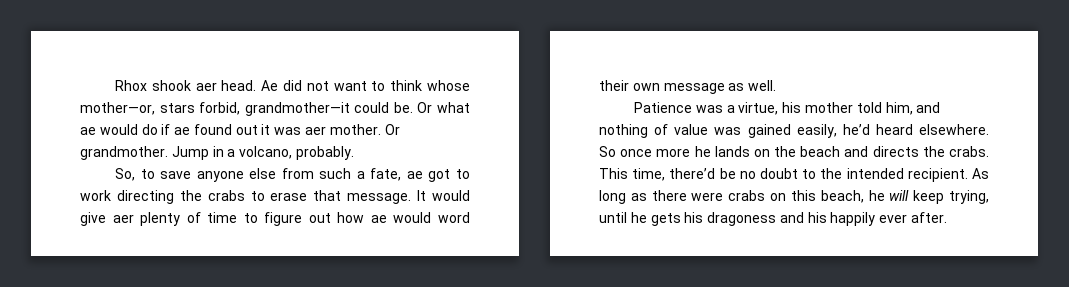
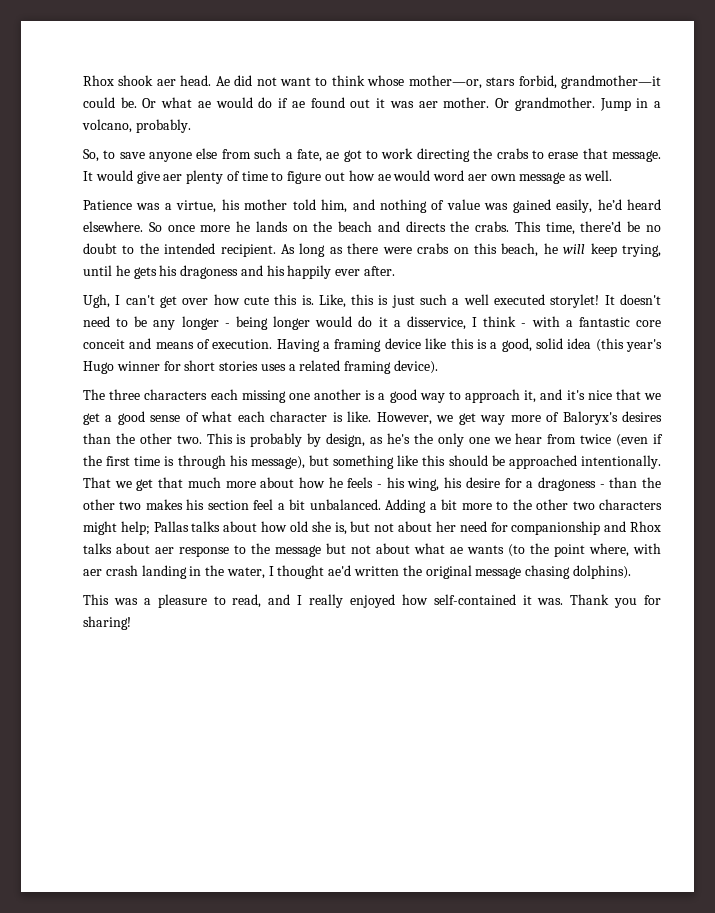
[599,80,629,91] their -> [467,174,487,181] aer
(948, 217) none -> [83,294,661,308] [83,316,661,330] [83,338,663,352] [83,360,439,374] [83,389,662,403] [83,411,663,425] [83,433,663,447] [83,455,661,469] [83,477,661,491] [83,499,663,513] [83,521,661,535] [83,543,661,557] [83,565,631,579] [83,594,661,608] [83,616,131,630] // Ugh, I can't get over how cute this is. Like, this is just such a well executed storylet! It doesn't need to be any longer - being longer would do it a disservice, I think - with a fantastic core conceit and means of execution. Having a framing device like this is a good, solid idea (this year's Hugo winner for short stories uses a related framing device). // The three characters each missing one another is a good way to approach it, and it's nice that we get a good sense of what each character is like. However, we get way more of Baloryx's desires than the other two. This is probably by design, as he's the only one we hear from twice (even if the first time is through his message), but something like this should be approached intentionally. That we get that much more about how he feels - his wing, his desire for a dragoness - than the other two makes his section feel a bit unbalanced. Adding a bit more to the other two characters might help; Pallas talks about how old she is, but not about her need for companionship and Rhox talks about aer response to the message but not about what ae wants (to the point where, with aer crash landing in the water, I thought ae'd written the original message chasing dolphins). // This was a pleasure to read, and I really enjoyed how self-contained it was. Thank you for sharing!

